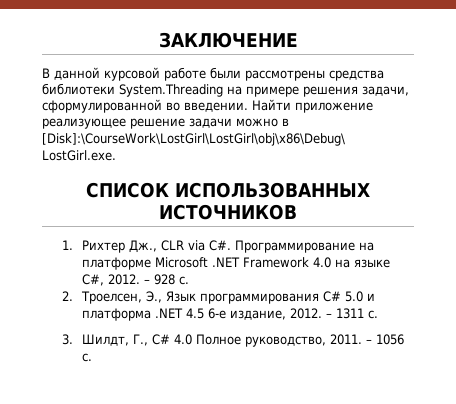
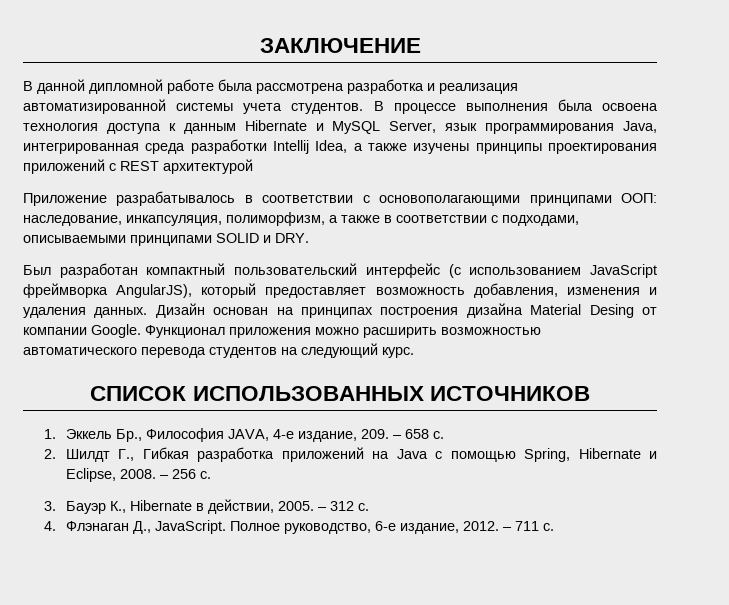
[104,67,384,81] [42,83,409,97] [42,99,373,113] [42,118,289,129] [42,133,345,146] [42,150,116,161] [86,182,370,198] [159,204,297,220] [62,240,375,253] [82,257,391,270] [82,274,190,286] [62,291,376,304] [82,308,205,321] курсовой работе были рассмотрены средства библиотеки System.Threading на примере решения задачи, сформулированной во введении. Найти приложение реализующее решение задачи можно в [Disk]:\CourseWork\LostGirl\LostGirl\obj\x86\Debug\ LostGirl.exe. // СПИСОК ИСПОЛЬЗОВАННЫХ ИСТОЧНИКОВ // 1. Рихтер Дж., CLR via C#. Программирование на платформе Microsoft .NET Framework 4.0 на языке C#, 2012. – 928 с. // 2. Троелсен, Э., Язык программирования C# 5.0 и платформа .NET 4.5 -> [89,79,518,94] [23,99,658,114] [23,120,657,134] [23,139,657,154] [23,159,253,174] [23,191,658,206] [23,212,579,226] [23,233,309,246] [23,263,657,278] [23,283,657,298] [23,303,657,318] [23,324,541,338] [23,343,414,358] [90,386,590,401] [44,428,444,442] [44,447,657,462] [65,468,211,482] [44,499,369,514] [44,520,371,534] дипломной работе была рассмотрена разработка и реализация автоматизированной системы учета студентов. В процессе выполнения была освоена технология доступа к данным Hibernate и MySQL Server, язык программирования Java, интегрированная среда разработки Intellij Idea, а также изучены принципы проектирования приложений с REST архитектурой // Приложение разрабатывалось в соответствии с основополагающими принципами ООП: наследование, инкапсуляция, полиморфизм, а также в соответствии с подходами, описываемыми принципами SOLID и DRY. // Был разработан компактный пользовательский интерфейс (с использованием JavaScript фреймворка AngularJS), который предоставляет возможность добавления, изменения и удаления данных. Дизайн основан на принципах построения дизайна Material Desing от компании Google. Функционал приложения можно расширить возможностью автоматического перевода студентов на следующий курс. // СПИСОК ИСПОЛЬЗОВАННЫХ ИСТОЧНИКОВ // 1. Эккель Бр., Философия JAVA, 4-e издание, 209. – 658 с. // 2. Шилдт Г., Гибкая разработка приложений на Java с помощью Spring, Hibernate и Eclipse, 2008. – 256 с. // 3. Бауэр К., Hibernate в действии, 2005. – 312 с. // 4. Флэнаган Д., JavaScript. Полное руководство,
[336,308,379,319] [62,334,405,347] [82,353,93,362] 1311 с. // 3. Шилдт, Г., C# 4.0 Полное руководство, 2011. – 1056 с. -> [514,521,554,531] 711 с.

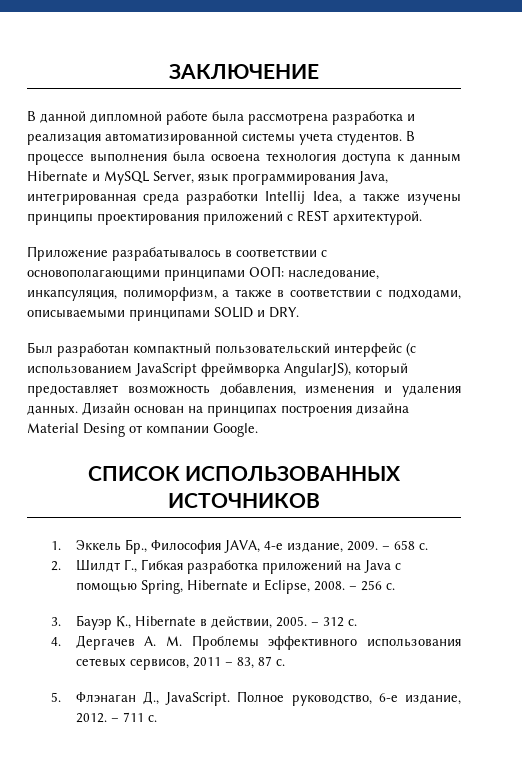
[163,159,253,174] архитектурой -> [333,211,422,225] архитектурой.
[145,325,541,338] [23,343,414,358] Функционал приложения можно расширить возможностью автоматического перевода студентов на следующий курс. -> (258, 430) none
[360,429,389,439] 209. -> [346,541,378,551] 2009.
(57, 526) none -> [75,635,461,650] [75,656,285,670] [51,692,62,702] Дергачев А. М. Проблемы эффективного использования сетевых сервисов, 2011 – 83, 87 с. // 5.

